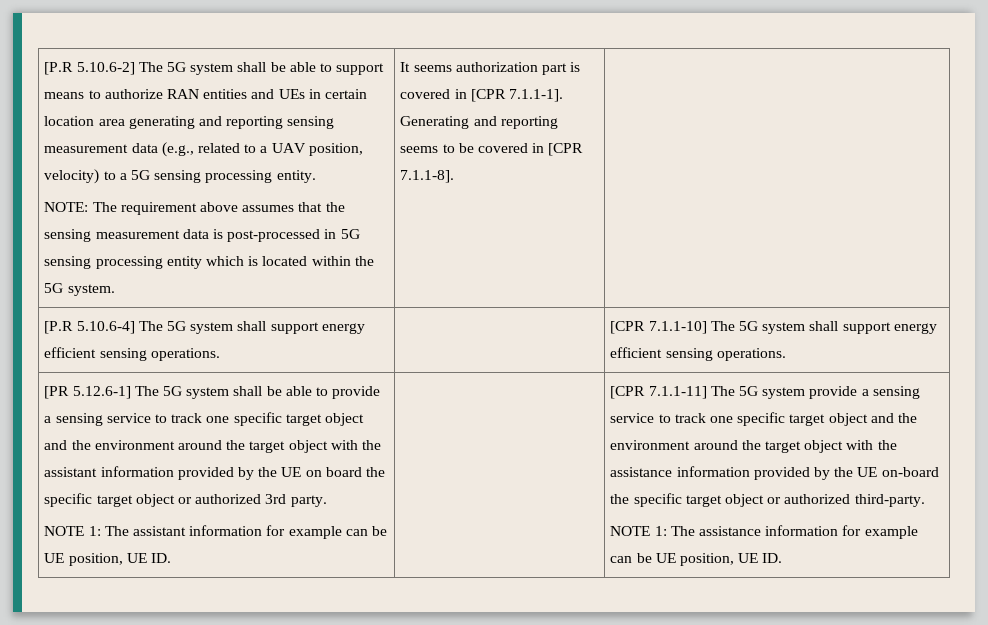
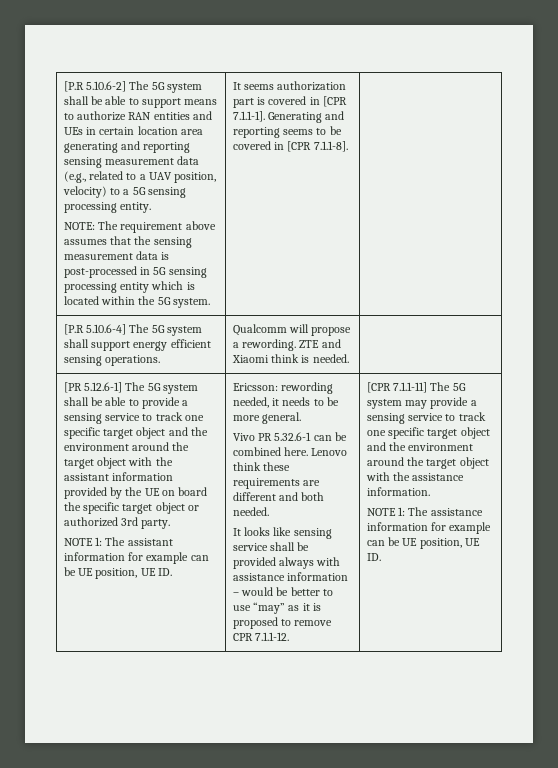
[610,321,937,334] [610,347,786,361] | [CPR 7.1.1-10] The 5G system shall support energy efficient sensing operations. -> [233,324,352,336] [233,339,341,351] [232,354,349,363] Qualcomm will propose a rewording. ZTE and Xiaomi think is needed. |
(171, 558) none -> [233,382,334,394] [233,397,339,408] [233,412,302,424] [233,432,347,441] [233,447,348,456] [233,462,291,471] [233,478,321,489] [233,492,325,501] [233,507,270,516] [233,527,332,539] [233,542,310,551] [233,557,341,569] [233,572,349,581] [233,587,333,596] [233,602,321,614] [233,617,333,629] [233,632,290,641] Ericsson: rewording needed, it needs to be more general. // Vivo PR 5.32.6-1 can be combined here. Lenovo think these requirements are different and both needed. // It looks like sensing service shall be provided always with assistance information – would be better to use “may” as it is proposed to remove CPR 7.1.1-12.
(806, 393) none -> [405,400,428,409] may
[676,466,939,480] [610,493,925,507] information provided by the UE on-board the specific target object or authorized third-party. -> [367,487,431,496] information.

